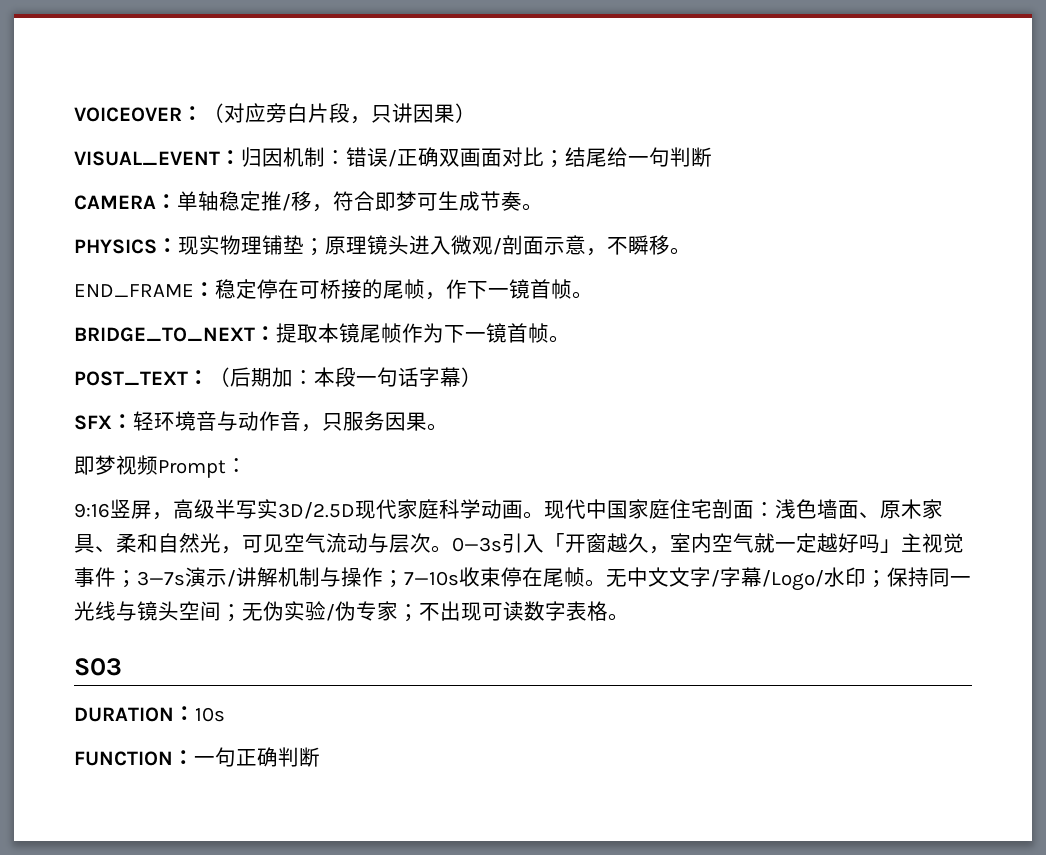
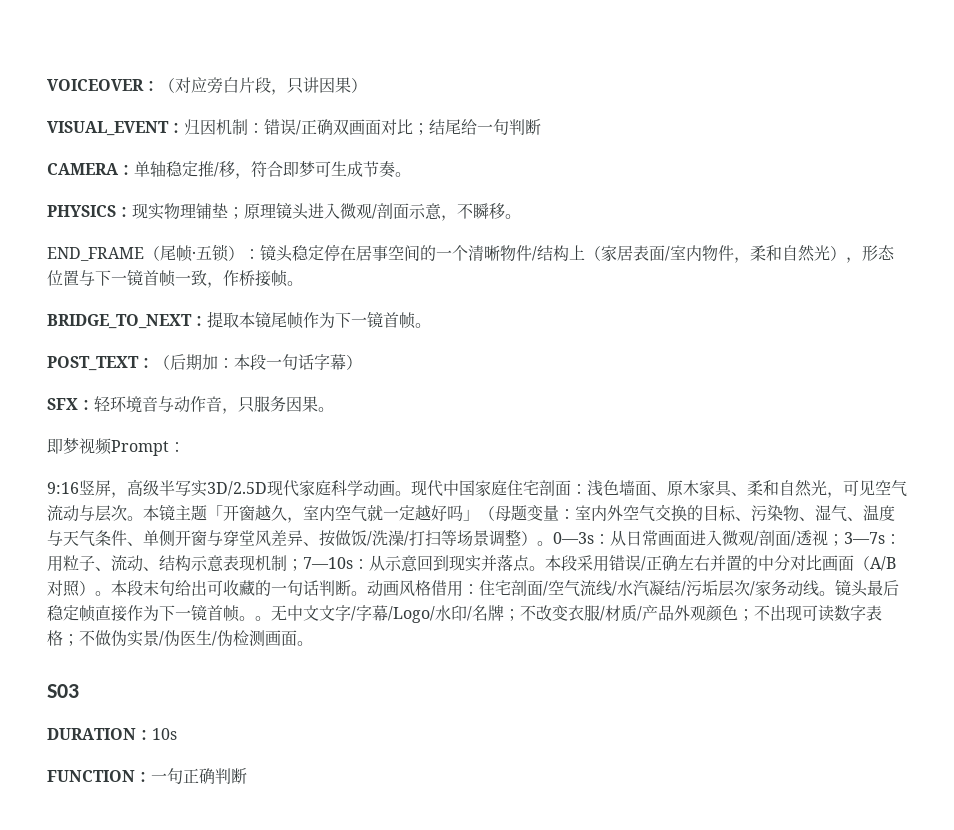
[194,279,551,300] ：稳定停在可桥接的尾帧，作下一镜首 -> [144,244,895,263] [47,269,271,288] （尾帧·五锁）：镜头稳定停在居事空间的一个清晰物件/结构上（家居表面/室内物件，柔和自然光），形态位置与下一镜首帧一致，作桥接
[452,533,544,553] 0—3s引入 -> [143,504,207,521] 本镜主题
[901,533,964,553] [74,567,585,588] 主视觉事件；3—7s演示/讲解机制与操作；7—10s收束停在尾帧 -> [479,504,895,522] [47,529,901,547] [47,554,896,572] [47,579,899,597] [47,604,255,622] （母题变量：室内外空气交换的目标、污染物、湿气、温度与天气条件、单侧开窗与穿堂风差异、按做饭/洗澡/打扫等场景调整）。0—3s：从日常画面进入微观/剖面/透视；3—7s：用粒子、流动、结构示意表现机制；7—10s：从示意回到现实并落点。本段采用错误/正确左右并置的中分对比画面（A/B对照）。本段末句给出可收藏的一句话判断。动画风格借用：住宅剖面/空气流线/水汽凝结/污垢层次/家务动线。镜头最后稳定帧直接作为下一镜首帧。
[866,567,971,588] [74,601,398,622] ；保持同一光线与镜头空间；无伪实验/伪专家 -> [467,605,738,622] /名牌；不改变衣服/材质/产品外观颜色
(608, 611) none -> [63,630,297,647] ；不做伪实景/伪医生/伪检测画面

